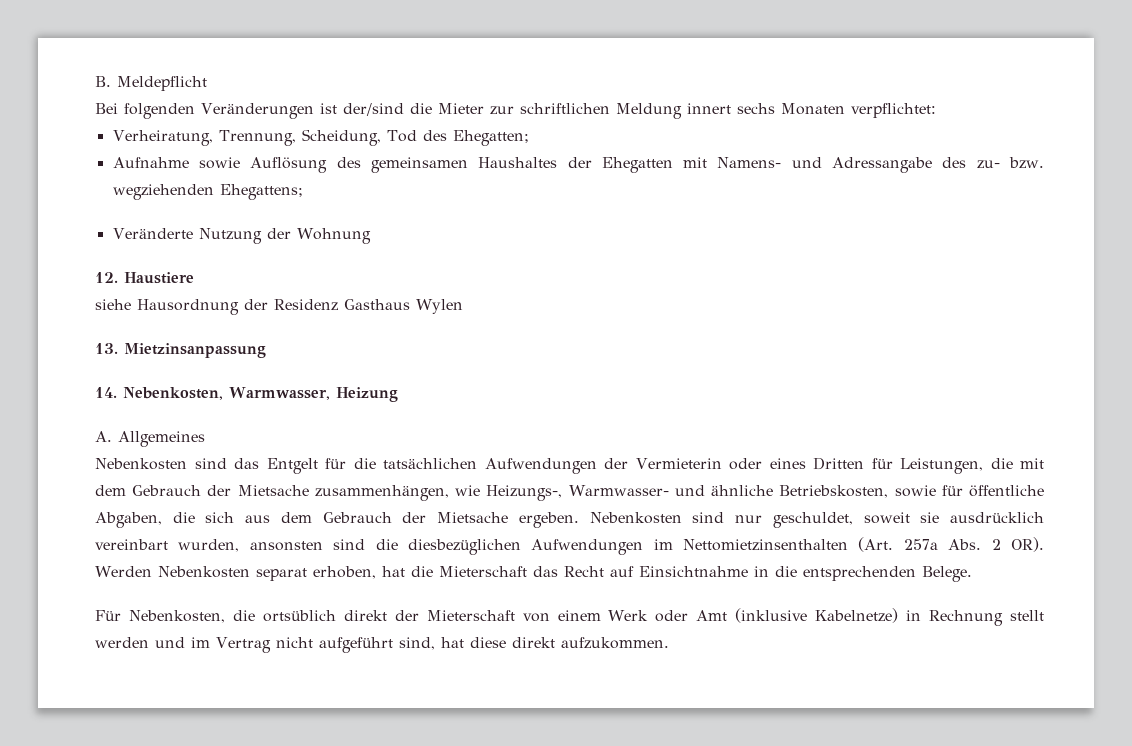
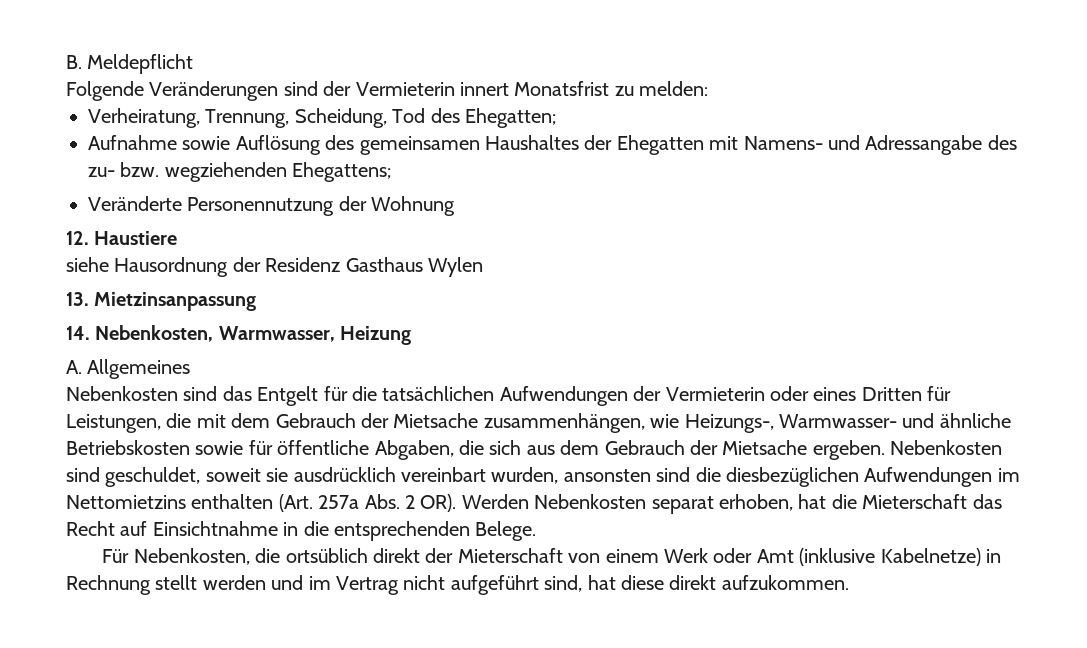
[95,103,936,119] Bei folgenden Veränderungen ist der/sind die Mieter zur schriftlichen Meldung innert sechs Monaten verpflichtet: -> [66,81,709,101] Folgende Veränderungen sind der Vermieterin innert Monatsfrist zu melden:
[198,228,262,244] Nutzung -> [187,197,335,216] Personennutzung
[779,485,889,498] Betriebskosten, -> [66,440,190,455] Betriebskosten
[735,515,763,523] nur -> (100, 474) none
[683,539,849,551] Nettomietzinsenthalten -> [66,494,274,509] Nettomietzins enthalten

